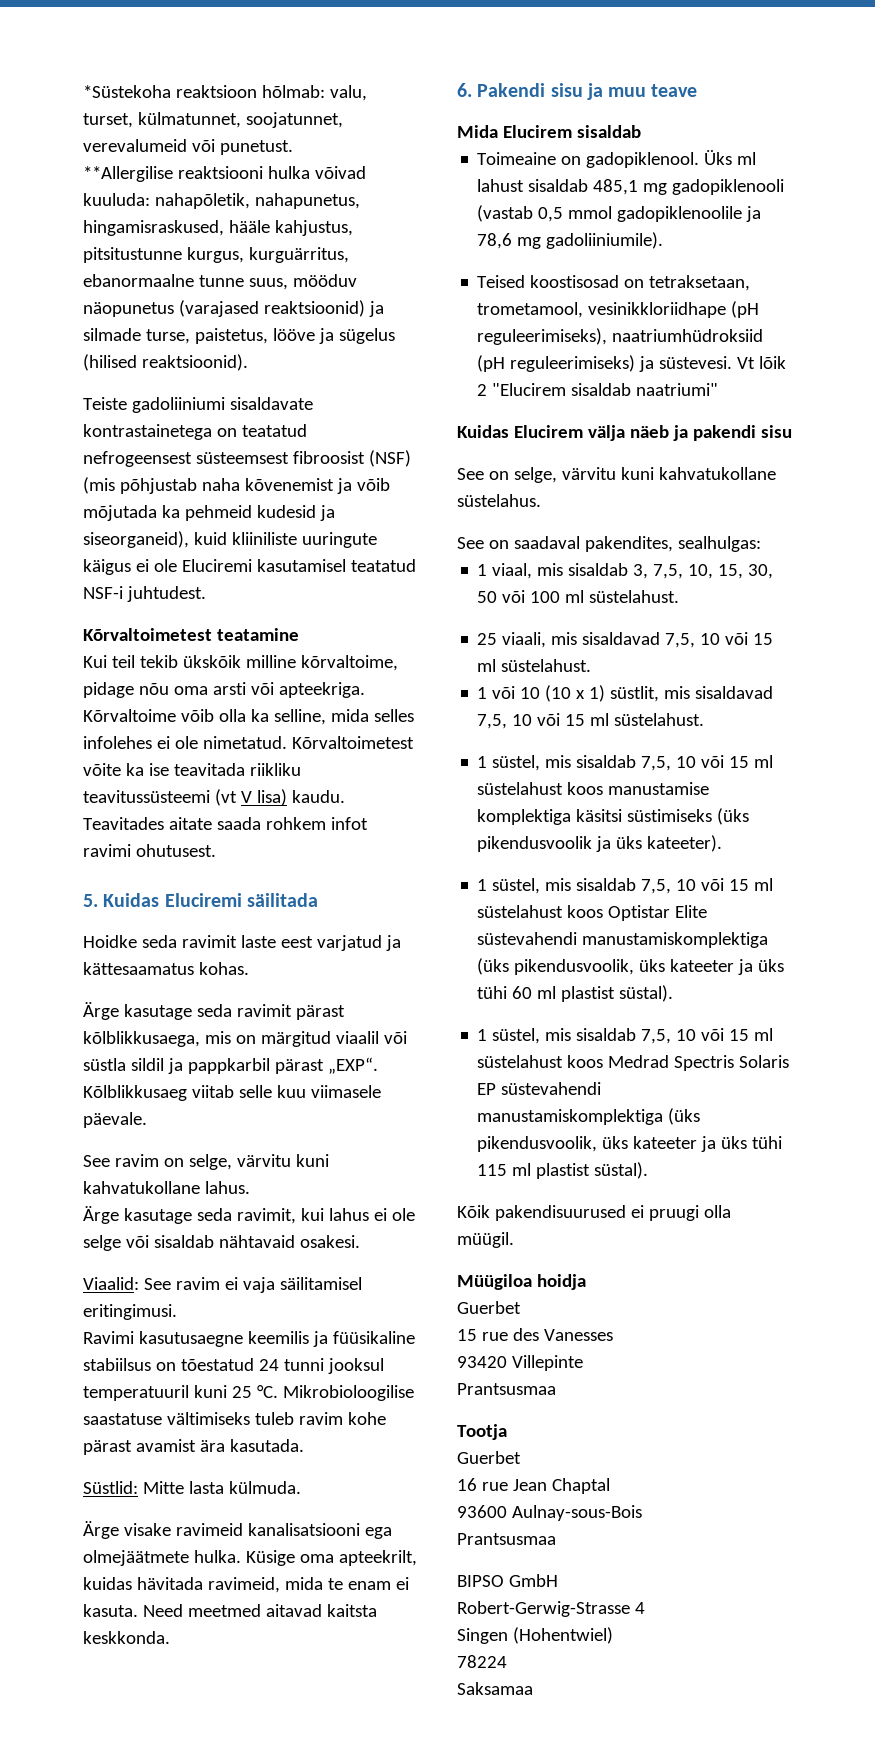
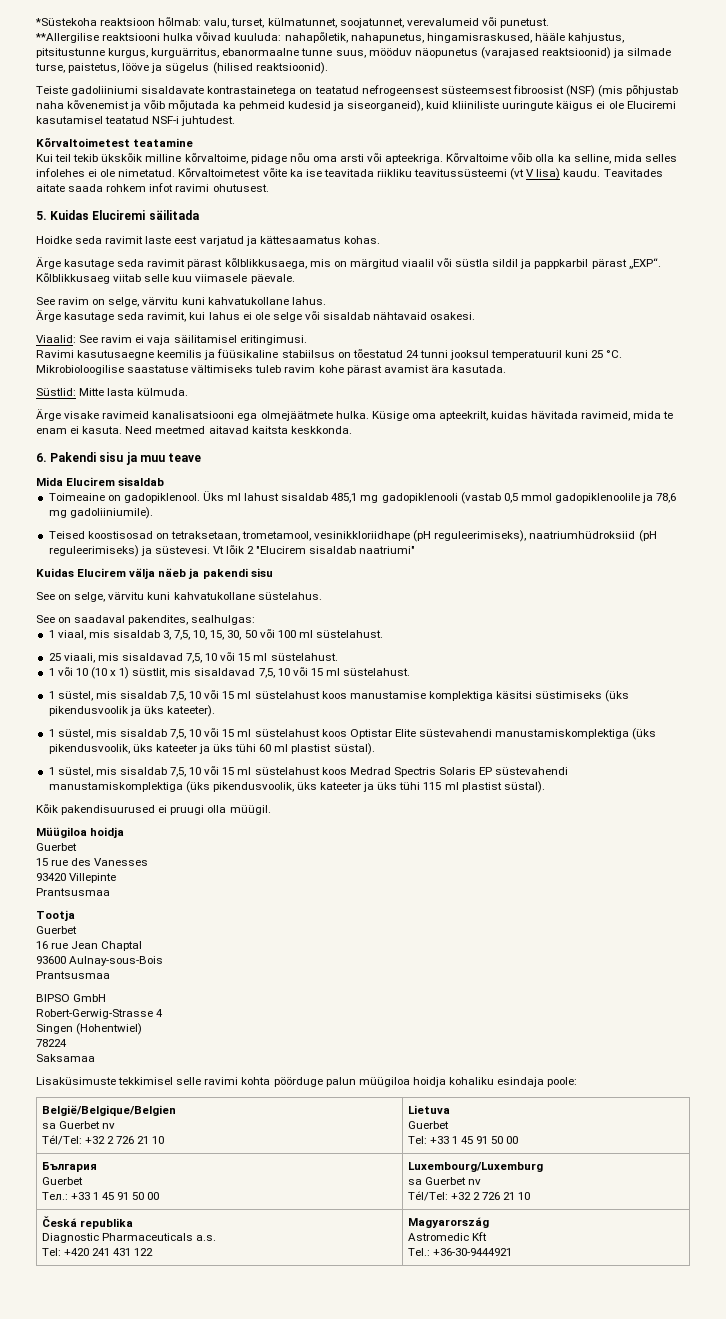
(533, 1688) none -> [36,1077,578,1087] [41,1105,176,1116] [41,1121,115,1129] [41,1135,165,1145] [407,1105,450,1114] [407,1121,449,1129] [407,1136,519,1144] [41,1162,97,1172] [41,1177,83,1185] [41,1192,160,1200] [407,1162,543,1172] [407,1177,481,1185] [407,1191,531,1201] [41,1216,133,1229] [41,1233,216,1243] [41,1248,153,1256] [407,1217,489,1228] [407,1232,487,1241] [407,1248,512,1256] // Lisaküsimuste tekkimisel selle ravimi kohta pöörduge palun müügiloa hoidja kohaliku esindaja poole: // België/Belgique/Belgien // sa Guerbet nv // Tél/Tel: +32 2 726 21 10 | Lietuva // Guerbet // Tel: +33 1 45 91 50 00 // България // Guerbet // Teл.: +33 1 45 91 50 00 | Luxembourg/Luxemburg // sa Guerbet nv // Tél/Tel: +32 2 726 21 10 // Česká republika // Diagnostic Pharmaceuticals a.s. // Tel: +420 241 431 122 | Magyarország // Astromedic Kft // Tel.: +36-30-9444921

